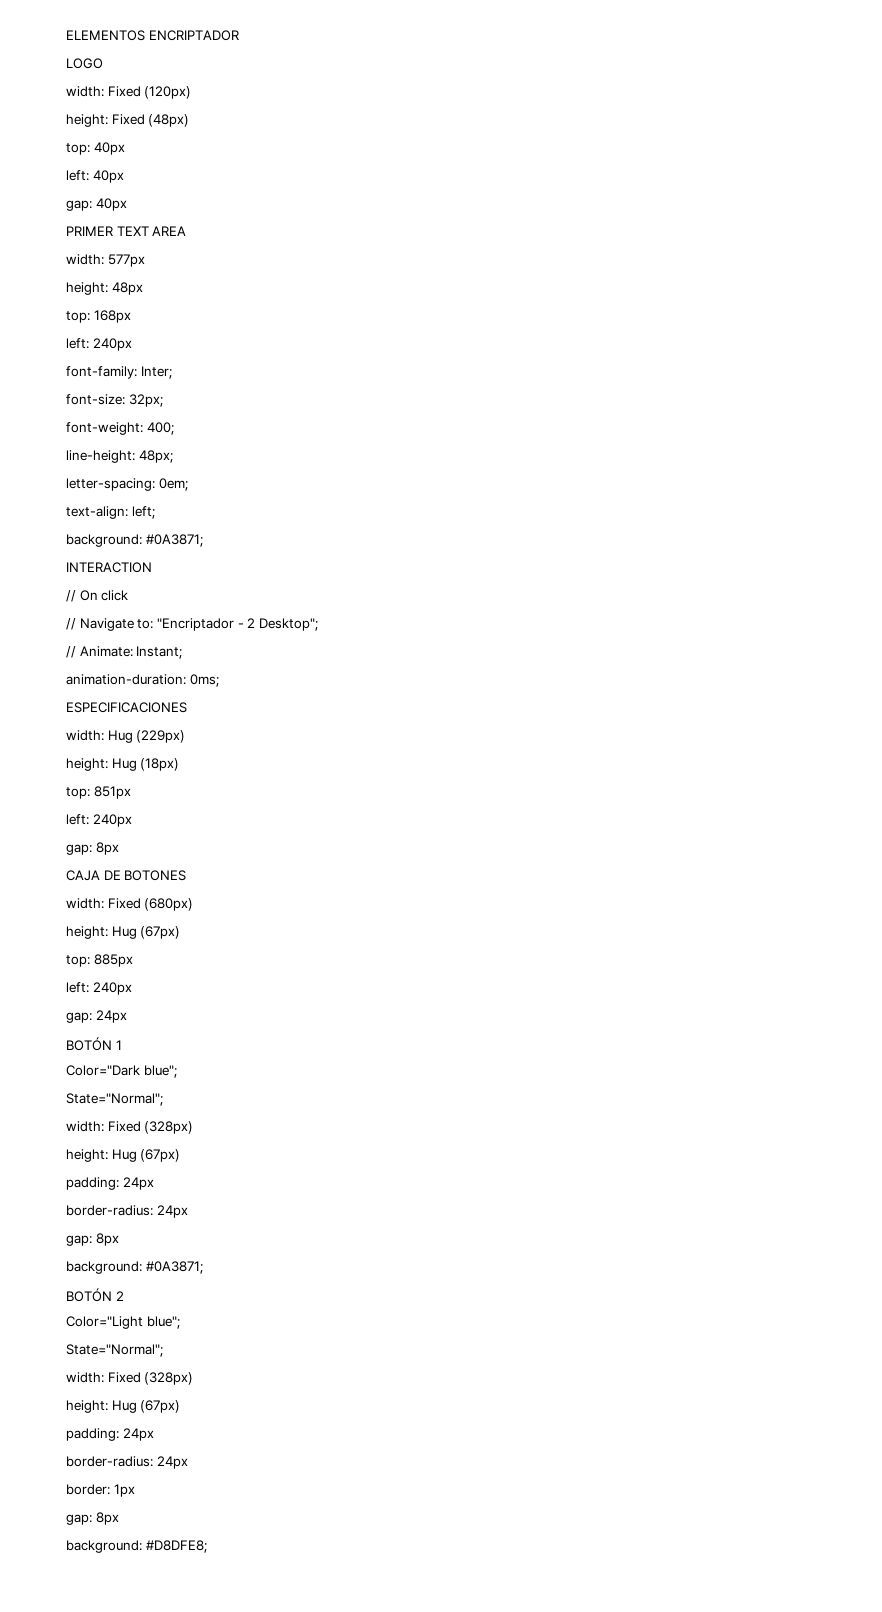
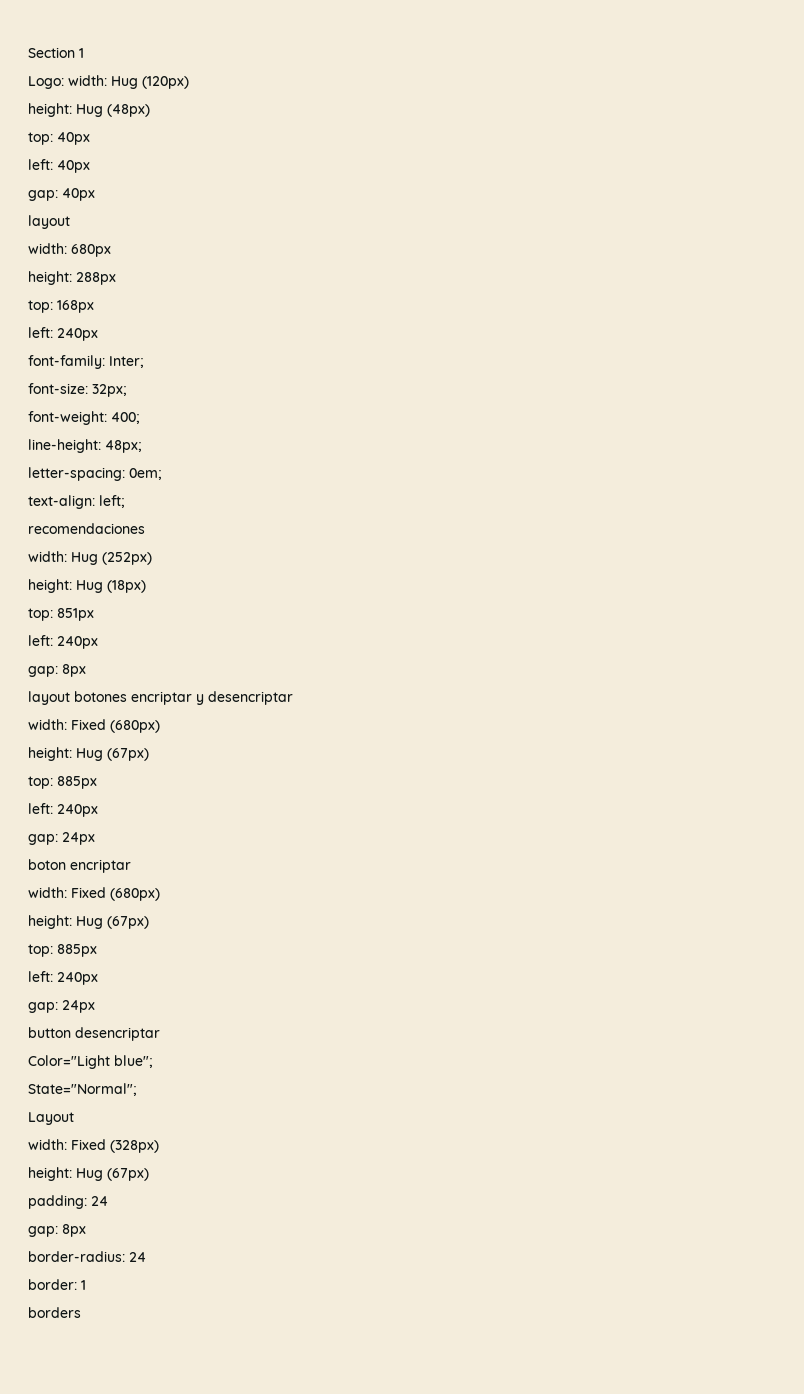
[66,30,239,41] [66,58,103,69] [66,86,141,97] ELEMENTOS ENCRIPTADOR // LOGO // width: Fixed -> [28,47,84,58] [28,75,138,89] Section 1 // Logo: width: Hug
[111,114,145,125] Fixed -> [76,104,103,117] Hug
[66,226,187,236] [66,254,145,267] [66,282,143,295] PRIMER TEXT AREA // width: 577px // height: 48px -> [28,215,70,229] [28,243,111,257] [28,271,116,285] layout // width: 680px // height: 288px
[66,534,203,547] [66,562,152,573] [66,590,129,602] [66,618,318,631] [66,646,183,659] [66,674,219,687] [66,702,187,713] [66,730,186,743] background: #0A3871; // INTERACTION // // On click // // Navigate to: "Encriptador - 2 Desktop"; // // Animate: Instant; // animation-duration: 0ms; // ESPECIFICACIONES // width: Hug (229px) -> [28,523,145,534] [28,551,152,565] recomendaciones // width: Hug (252px)
[66,870,187,881] CAJA DE BOTONES -> [28,691,293,705] layout botones encriptar y desencriptar
[66,1037,122,1051] [66,1065,177,1078] [66,1093,163,1106] [66,1121,194,1134] [66,1149,181,1162] [66,1177,154,1190] [66,1205,188,1218] [66,1233,119,1246] [66,1261,203,1274] [66,1288,124,1302] [66,1316,180,1329] [66,1344,163,1357] [66,1372,194,1385] [66,1400,181,1413] [66,1428,154,1441] [66,1456,188,1469] BOTÓN 1 // Color="Dark blue"; // State="Normal"; // width: Fixed (328px) // height: Hug (67px) // padding: 24px // border-radius: 24px // gap: 8px // background: #0A3871; // BOTÓN 2 // Color="Light blue"; // State="Normal"; // width: Fixed (328px) // height: Hug (67px) // padding: 24px // border-radius: 24px -> [28,859,131,873] [28,887,160,901] [28,915,149,929] [28,944,97,957] [28,971,98,985] [28,1000,95,1013] [28,1027,160,1041] [28,1055,153,1069] [28,1083,137,1096] [28,1112,74,1125] [28,1139,159,1153] [28,1167,149,1181] [28,1195,108,1209] [28,1224,86,1237] [28,1251,146,1262] boton encriptar // width: Fixed (680px) // height: Hug (67px) // top: 885px // left: 240px // gap: 24px // button desencriptar // Color="Light blue"; // State="Normal"; // Layout // width: Fixed (328px) // height: Hug (67px) // padding: 24 // gap: 8px // border-radius: 24
[113,1484,135,1497] [66,1512,119,1525] [66,1540,207,1553] 1px // gap: 8px // background: #D8DFE8; -> [81,1280,86,1290] [28,1307,81,1318] 1 // borders

